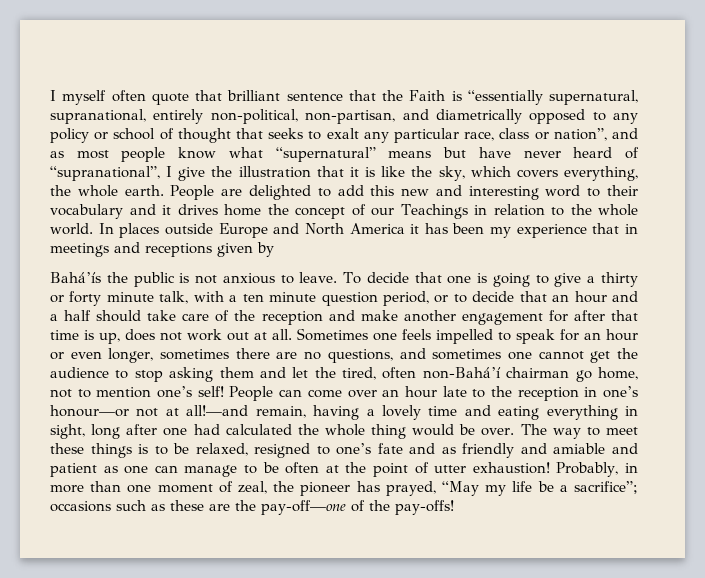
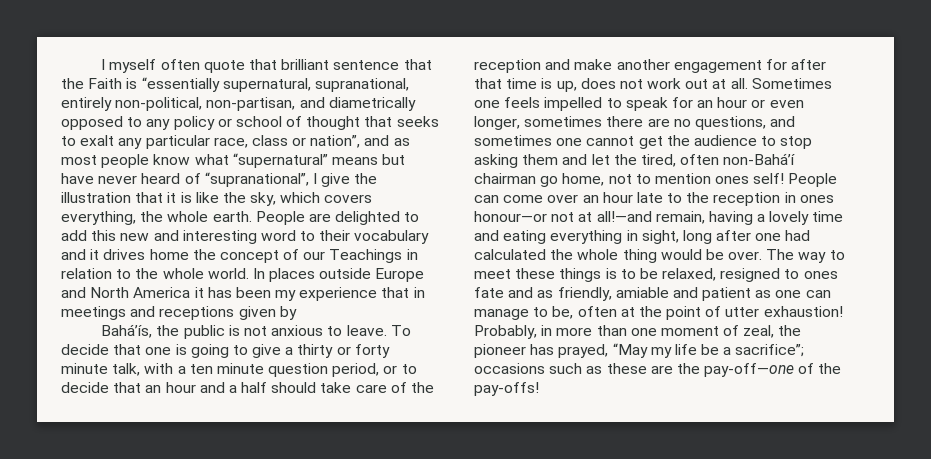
[50,272,101,283] Bahá’ís -> [101,324,153,338] Bahá’ís,
[157,386,193,398] one’s -> [715,176,750,184] ones
[603,386,638,398] one’s -> [799,195,834,203] ones
[336,443,372,455] one’s -> [803,271,838,279] ones
[462,443,547,458] friendly and -> [557,287,612,301] friendly,
[262,462,279,473] be -> [552,306,574,319] be,

